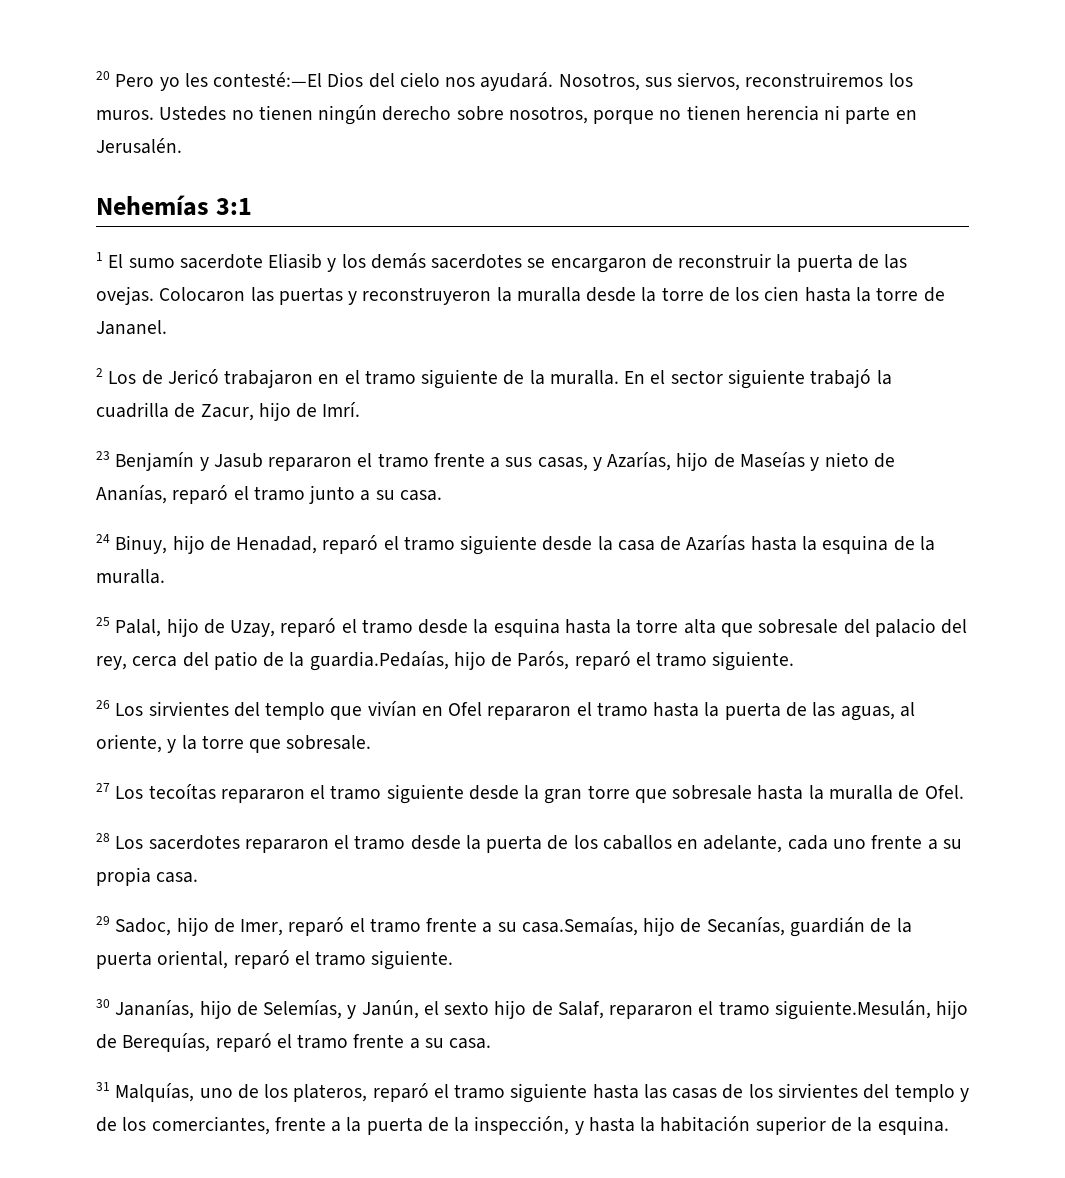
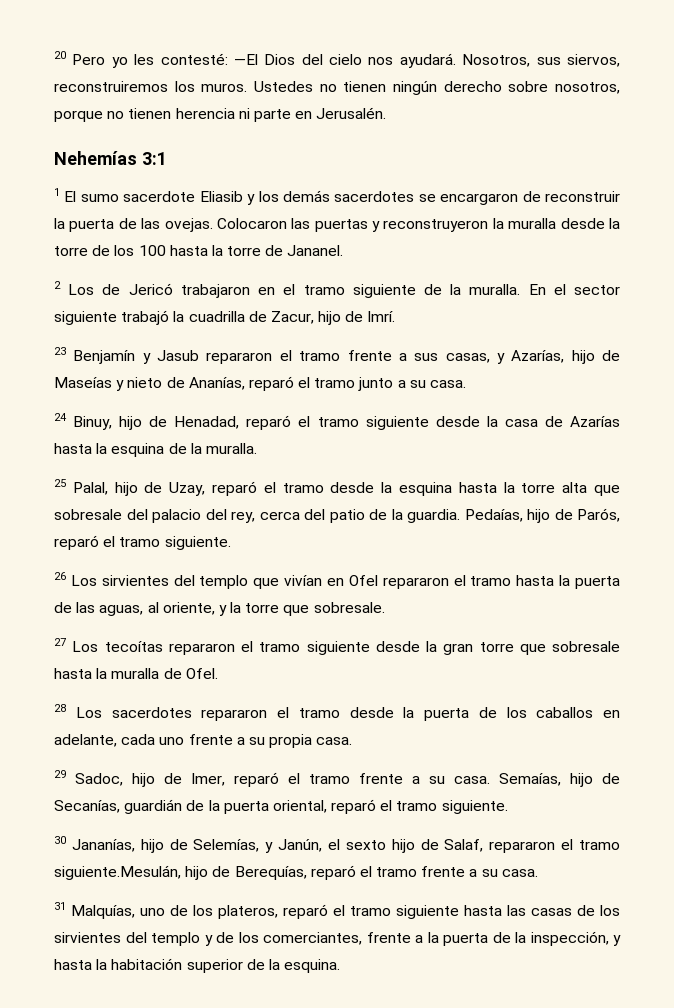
[213,72,323,87] contesté:—El -> [160,53,258,65] contesté: —El
[764,286,800,301] cien -> [138,245,166,256] 100
[309,651,449,671] guardia.Pedaías, -> [407,509,523,523] guardia. Pedaías,
[521,917,638,936] casa.Semaías, -> [454,773,561,786] casa. Semaías,

